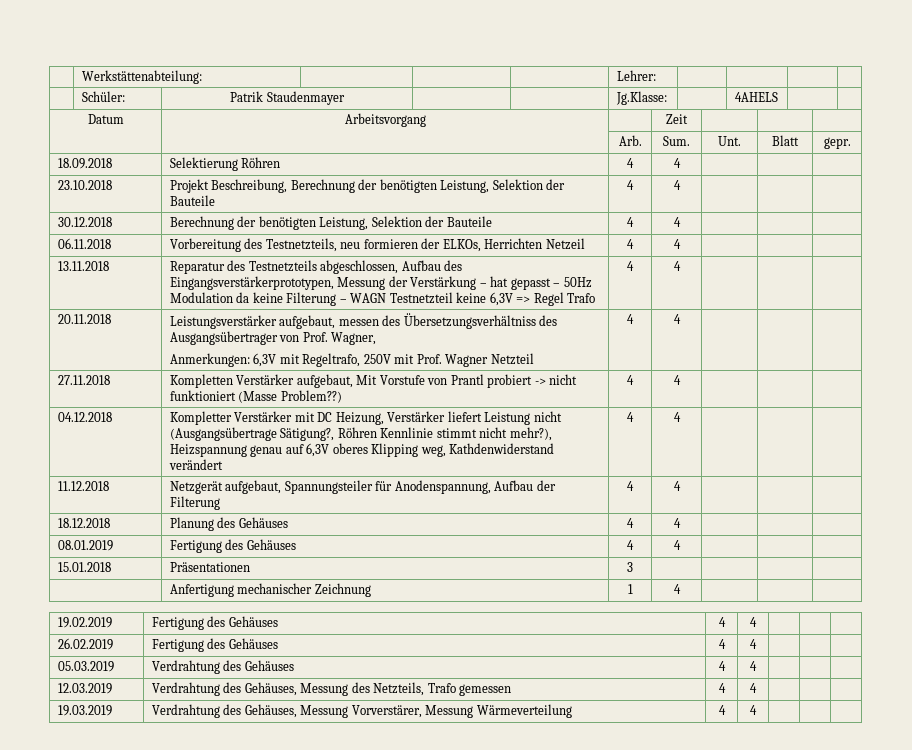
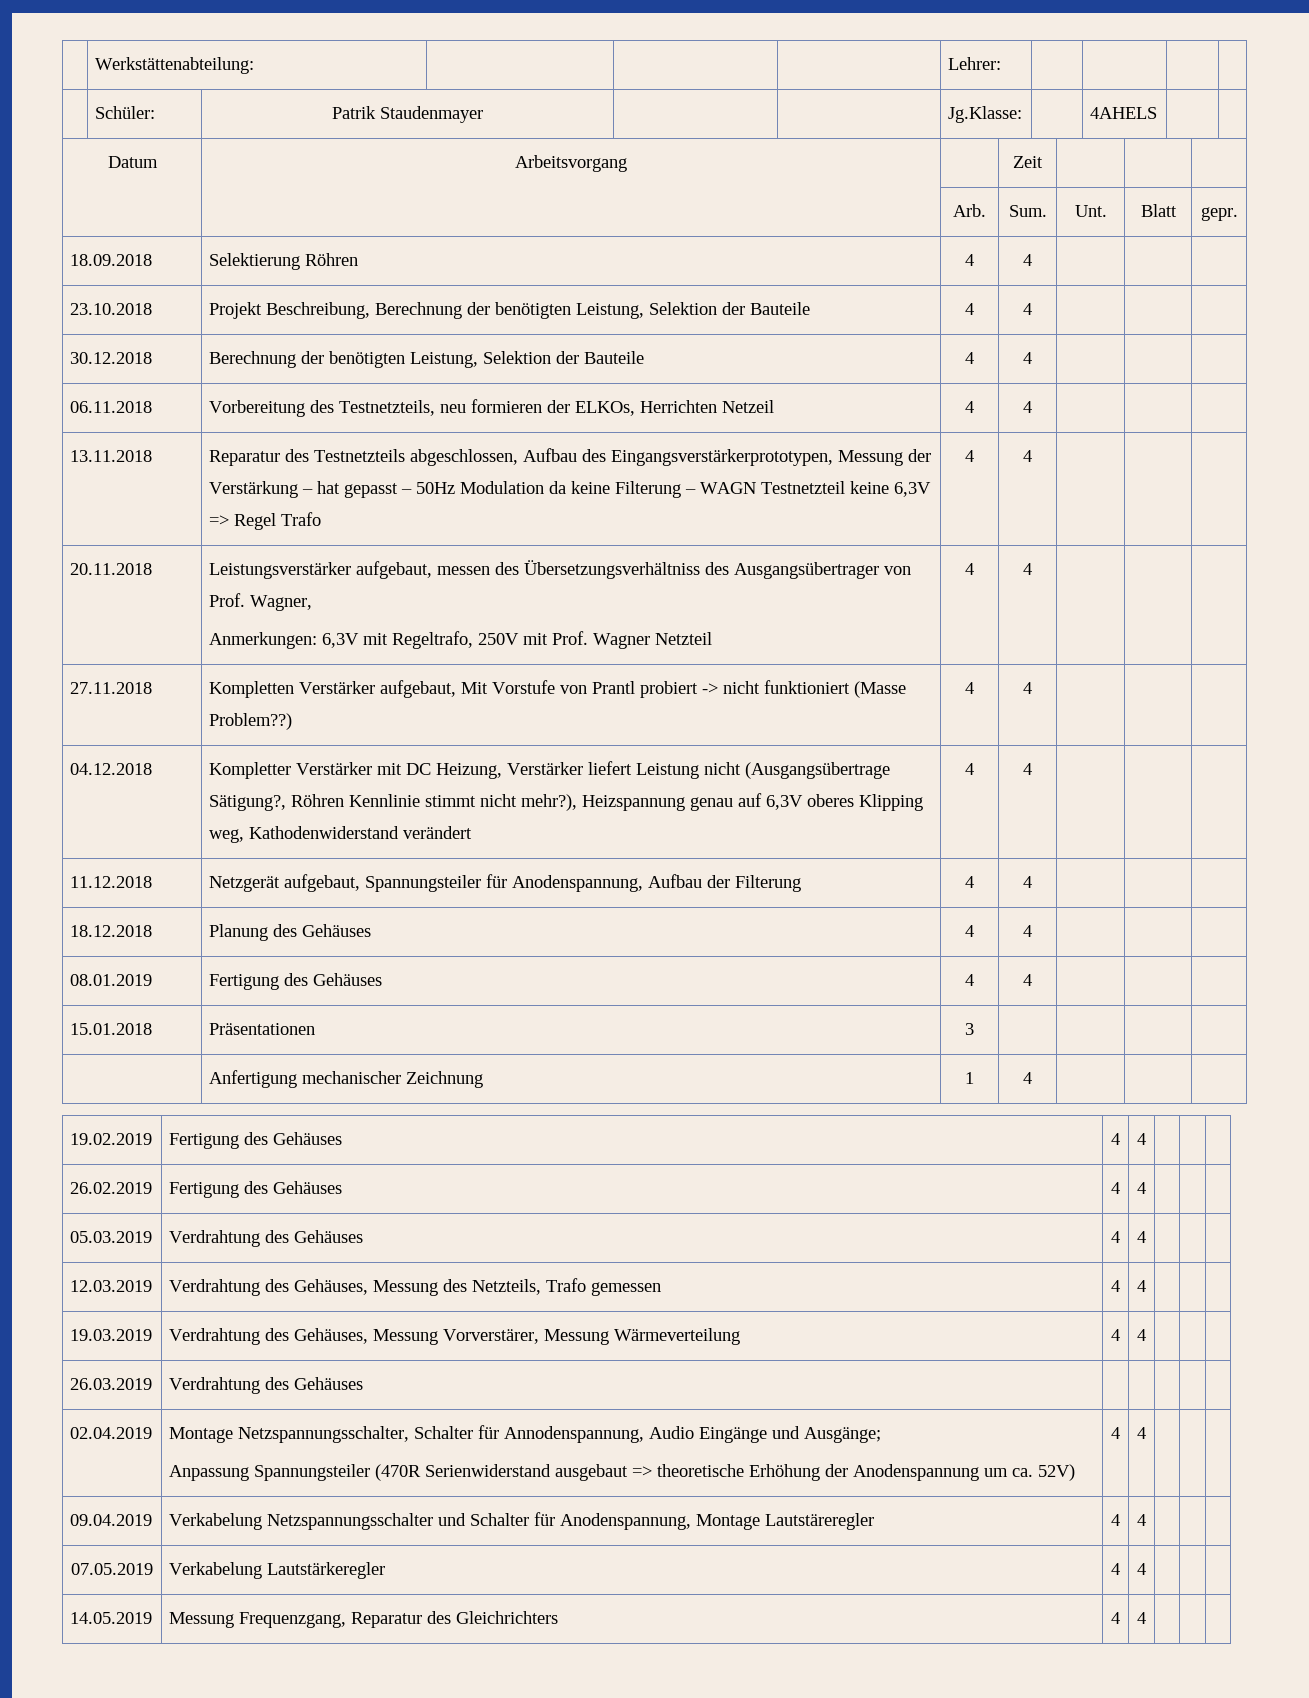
[449,443,555,454] Kathdenwiderstand -> [249,826,400,839] Kathodenwiderstand
(757, 710) none -> [70,1378,153,1390] [169,1377,364,1394] [70,1427,153,1439] [169,1425,882,1443] [169,1464,1076,1481] [1111,1427,1120,1439] [1137,1427,1146,1439] [70,1514,153,1526] [169,1512,875,1530] [1111,1514,1120,1526] [1137,1514,1146,1526] [71,1563,153,1575] [169,1562,386,1579] [1111,1563,1120,1575] [1137,1563,1146,1575] [70,1612,153,1624] [169,1611,559,1628] [1111,1612,1120,1624] [1137,1612,1146,1624] // 26.03.2019 | Verdrahtung des Gehäuses | | | | | // 02.04.2019 | Montage Netzspannungsschalter, Schalter für Annodenspannung, Audio Eingänge und Ausgänge; // Anpassung Spannungsteiler (470R Serienwiderstand ausgebaut => theoretische Erhöhung der Anodenspannung um ca. 52V) | 4 | 4 | | | // 09.04.2019 | Verkabelung Netzspannungsschalter und Schalter für Anodenspannung, Montage Lautstäreregler | 4 | 4 | | | // 07.05.2019 | Verkabelung Lautstärkeregler | 4 | 4 | | | // 14.05.2019 | Messung Frequenzgang, Reparatur des Gleichrichters | 4 | 4 | | |

